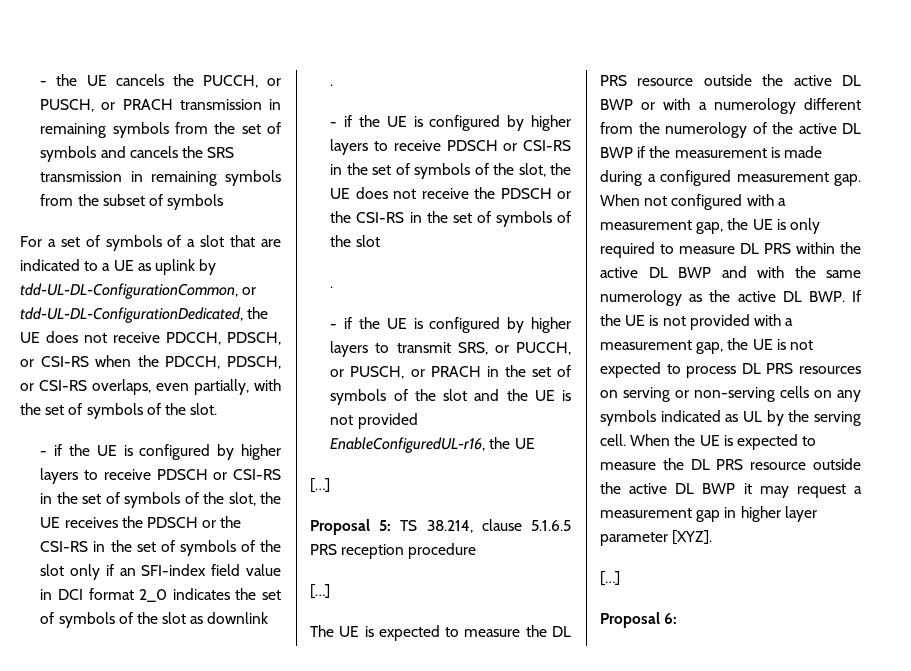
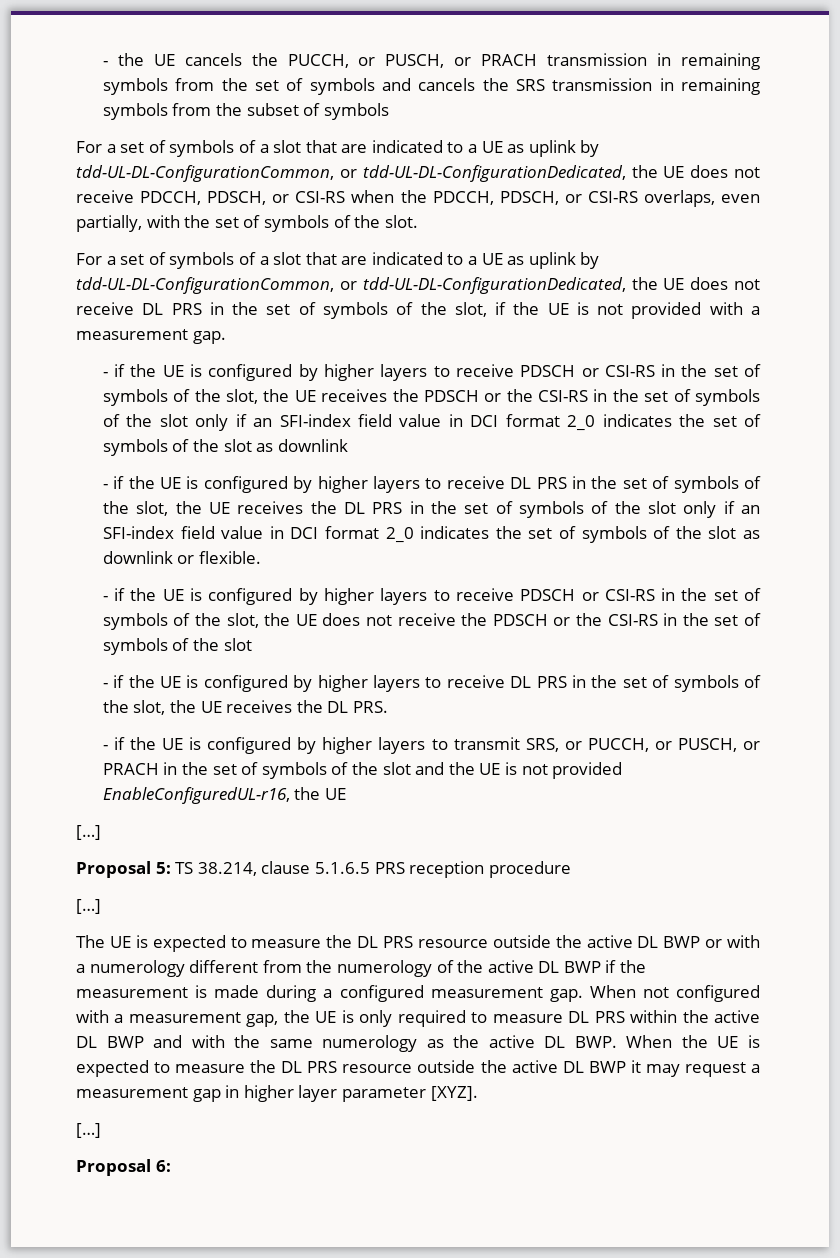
(218, 409) none -> [76,252,600,269] [76,277,761,294] [76,302,761,319] [76,329,226,344] // For a set of symbols of a slot that are indicated to a UE as uplink by tdd-UL-DL-ConfigurationCommon, or tdd-UL-DL-ConfigurationDedicated, the UE does not receive DL PRS in the set of symbols of the slot, if the UE is not provided with a measurement gap.
[330,84,334,86] . -> [102,476,761,493] [102,501,761,518] [102,526,760,543] [102,551,262,564] - if the UE is configured by higher layers to receive DL PRS in the set of symbols of the slot, the UE receives the DL PRS in the set of symbols of the slot only if an SFI-index field value in DCI format 2_0 indicates the set of symbols of the slot as downlink or flexible.
[330,286,334,288] . -> [102,675,761,692] [102,700,389,715] - if the UE is configured by higher layers to receive DL PRS in the set of symbols of the slot, the UE receives the DL PRS.
[852,290,861,302] [600,314,794,330] [600,338,813,354] [600,362,861,378] [600,386,861,402] [600,410,861,426] [600,434,626,446] If the UE is not provided with a measurement gap, the UE is not expected to process DL PRS resources on serving or non-serving cells on any symbols indicated as UL by the serving cell. -> (617, 1042) none

